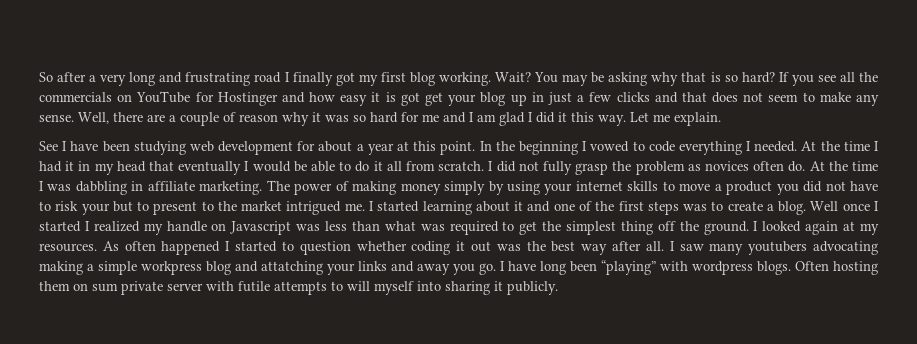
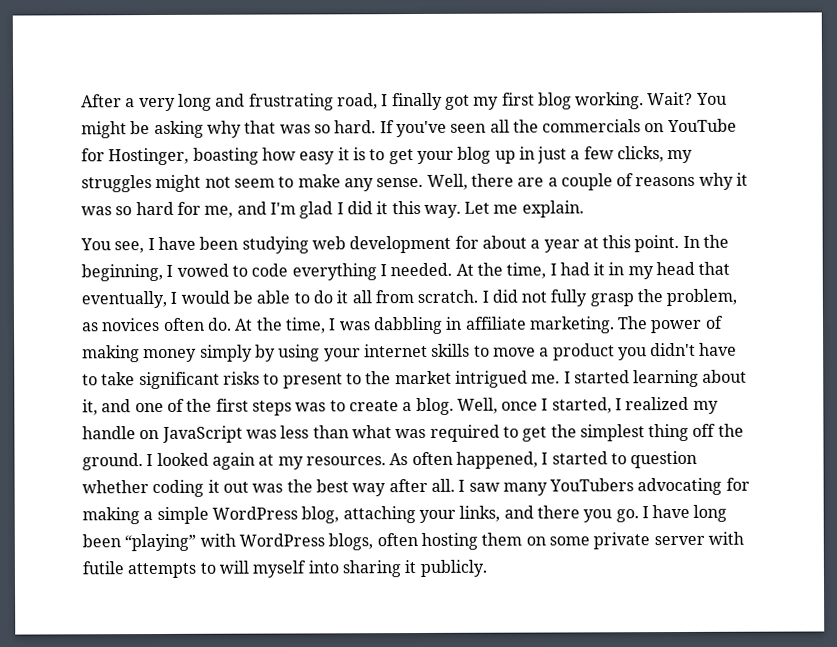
[39,72,87,82] So after -> [81,94,122,108] After
[254,72,282,83] road -> [336,93,378,110] road,
[562,74,589,86] may -> [81,121,127,139] might
[710,72,836,86] is so hard? If you see -> [279,120,487,138] was so hard. If you've seen
[217,92,305,106] Hostinger and -> [108,147,259,166] Hostinger, boasting
[400,92,420,106] got -> [369,149,386,161] to
[616,92,739,103] clicks and that does -> [617,146,694,164] [81,174,202,193] clicks, my struggles might
[239,114,278,122] reason -> [635,176,696,187] reasons
[422,112,496,123] me and I am -> [204,201,296,218] me, and I'm
[39,141,58,151] See -> [80,238,145,254] You see,
[518,141,578,155] beginning -> [81,263,163,282] beginning,
[843,141,870,151] time -> [506,262,547,279] time,
[178,161,242,175] eventually -> [81,290,167,309] eventually,
[635,161,685,175] problem -> [666,288,738,307] problem,
[852,161,879,171] time -> [284,317,326,334] time,
[803,181,879,192] [39,201,133,215] did not have to risk your but -> [650,342,738,357] [82,371,260,390] didn't have to take significant risks
[514,201,524,211] it -> [82,399,98,416] it,
[810,201,839,211] Well -> [456,397,498,414] Well,
[39,221,81,232] started -> [551,397,612,414] started,
[230,221,292,235] Javascript -> [161,425,243,443] JavaScript
[161,241,221,255] happened -> [455,451,538,469] happened,
[748,241,879,255] [39,261,450,275] youtubers advocating making a simple workpress blog and attatching your links and away -> [549,477,750,496] [82,505,580,525] YouTubers advocating for making a simple WordPress blog, attaching your links, and there
[692,261,829,275] wordpress blogs. Often -> [238,533,418,551] WordPress blogs, often
[92,283,118,292] sum -> [548,536,590,546] some

